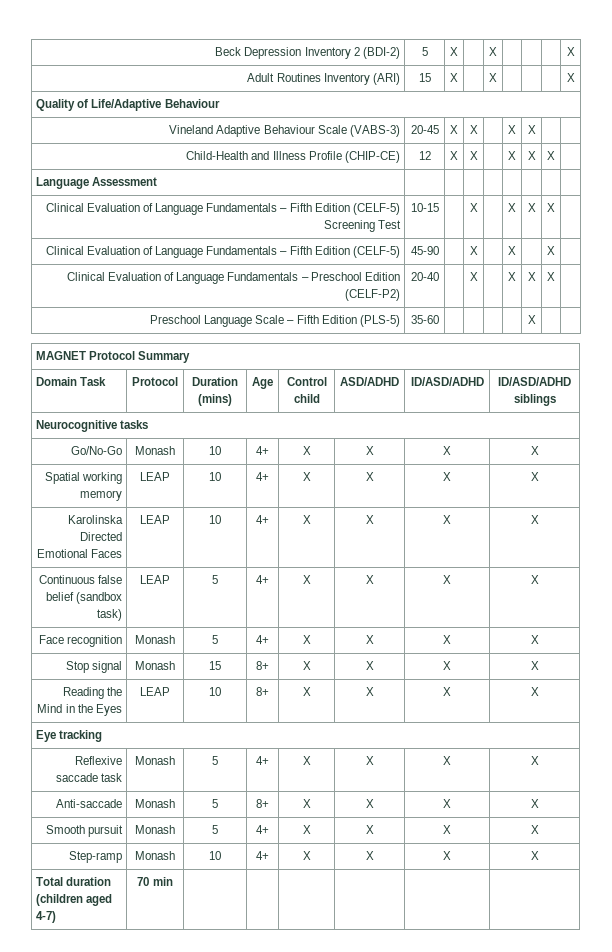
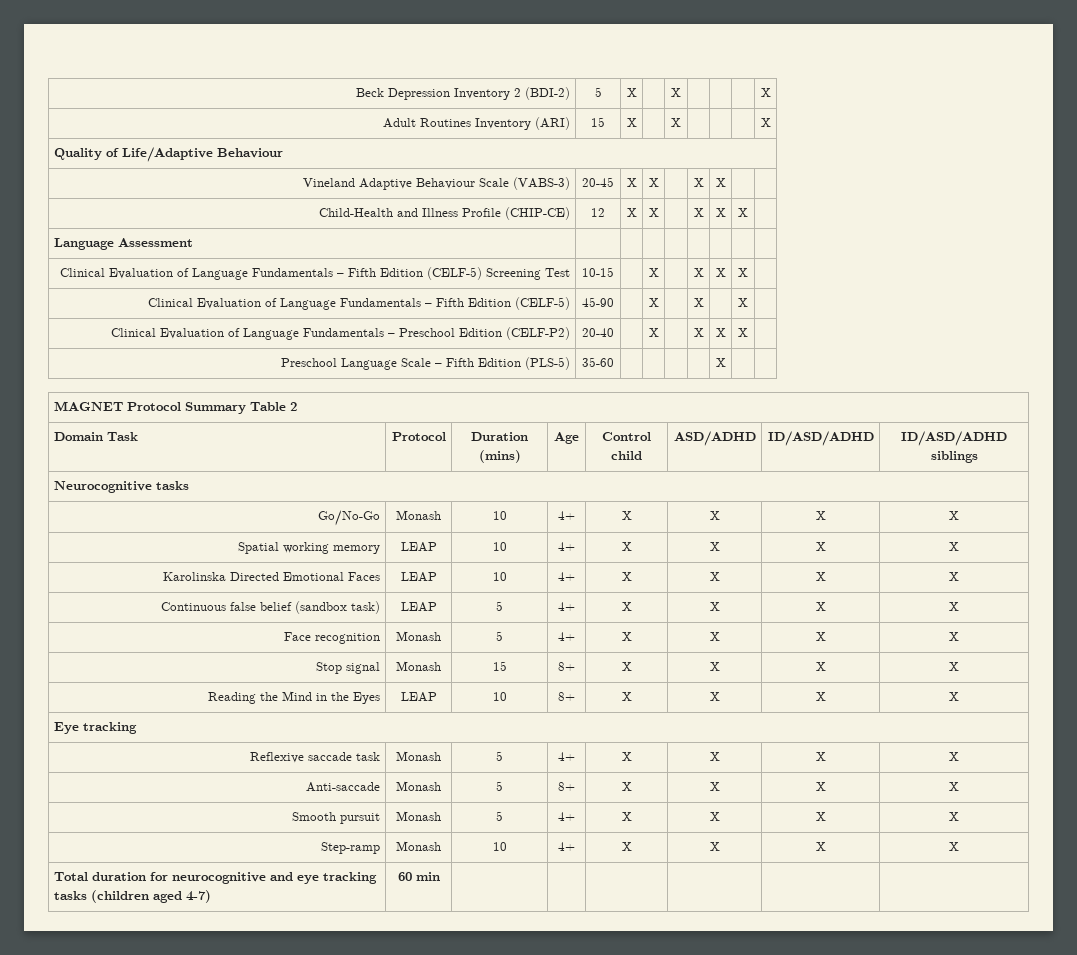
(191, 357) none -> [249,402,297,411] Table 2
(112, 881) none -> [149,872,377,884] [53,891,87,900] for neurocognitive and eye tracking tasks
[137,877,150,886] 70 -> [397,872,412,881] 60

